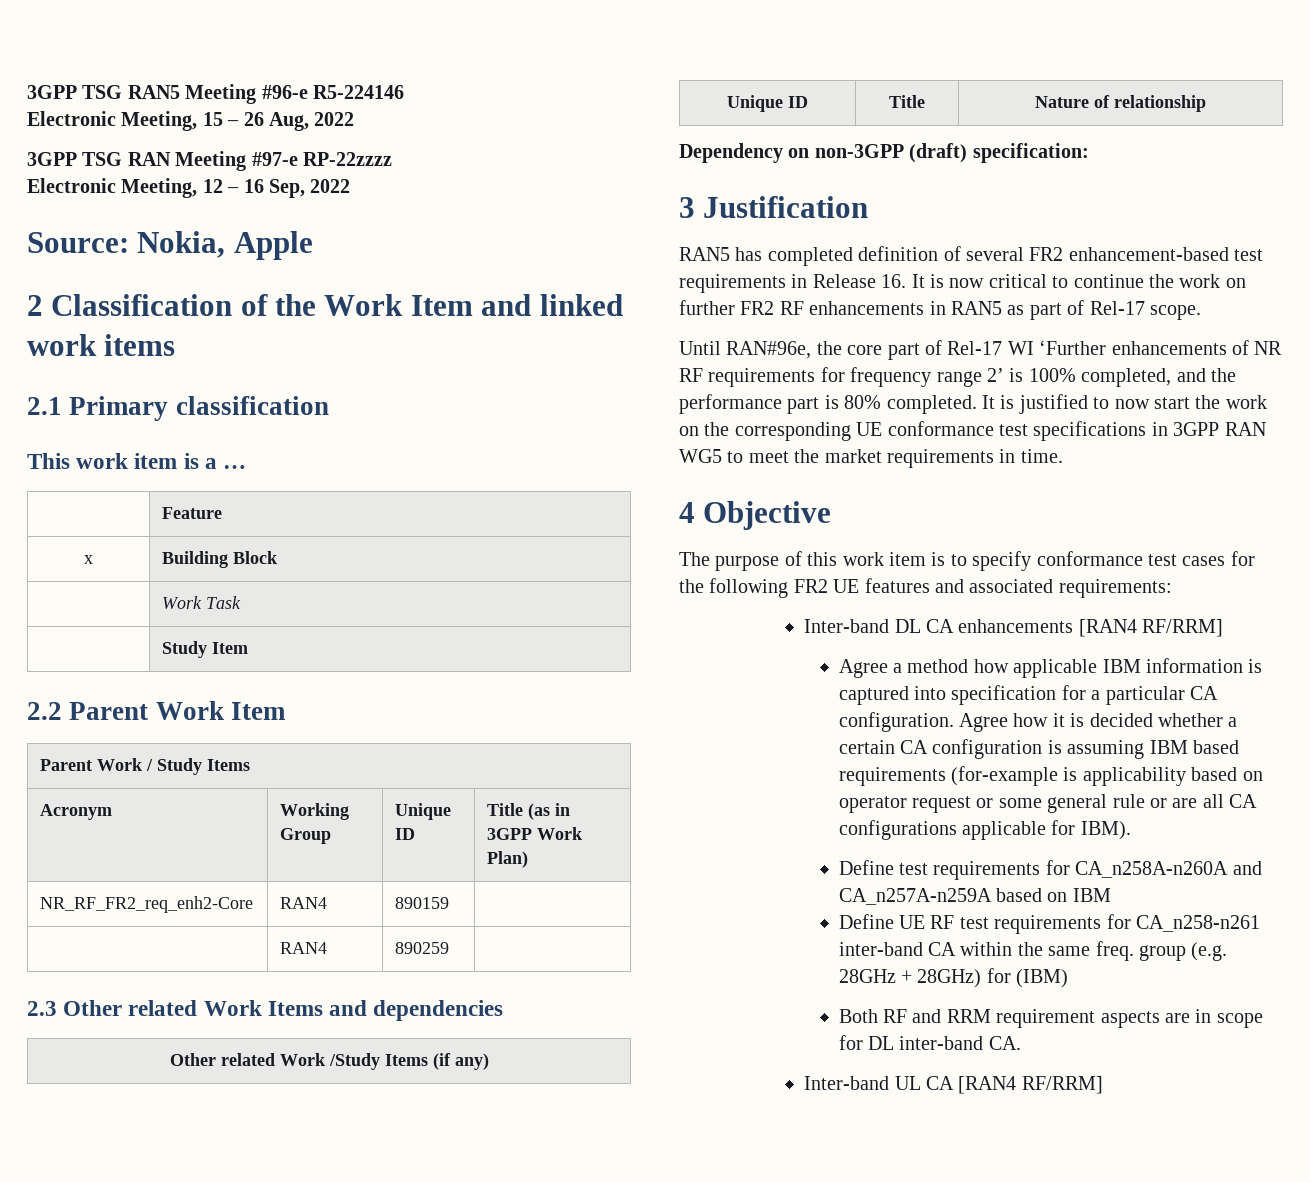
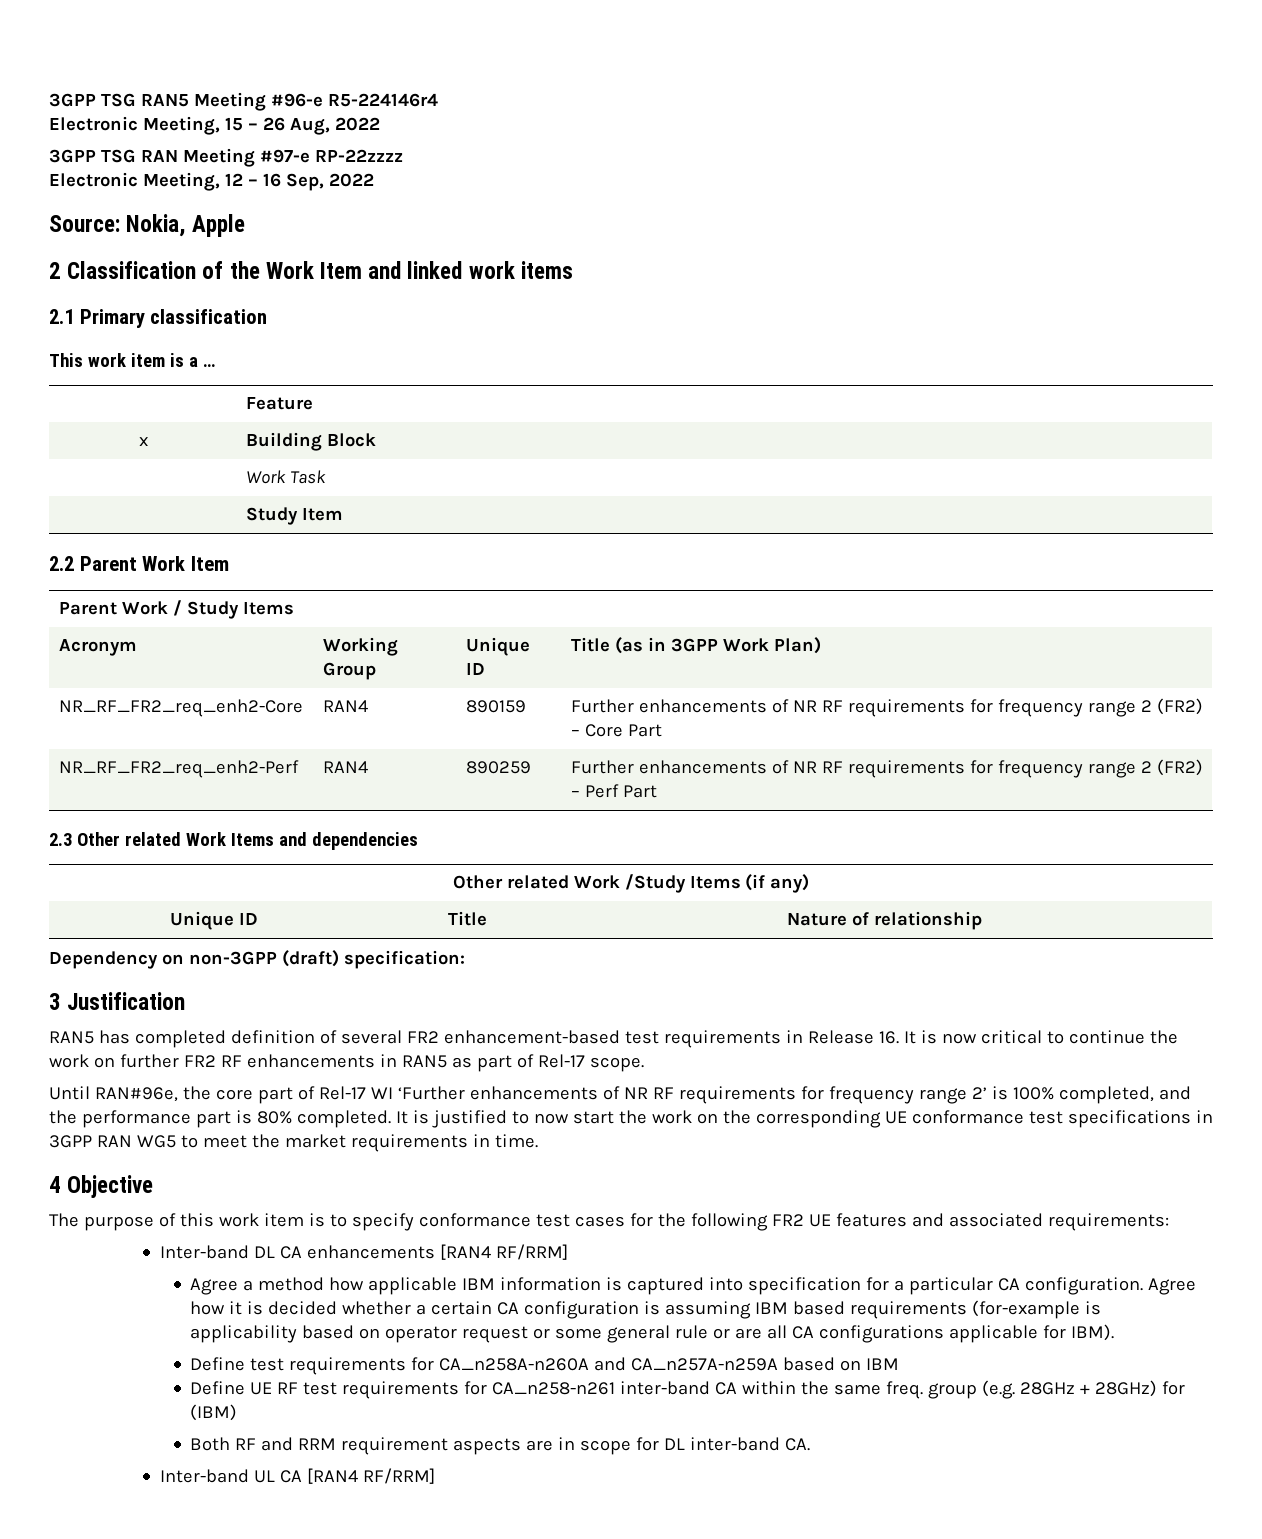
[313,85,404,99] R5-224146 -> [327,93,438,107] R5-224146r4
[280,942,328,954] [395,942,450,954] // | RAN4 | 890259 | -> [570,698,1203,717] [570,724,662,737] [58,760,299,778] [322,761,368,773] [465,761,531,774] [570,759,1203,778] [570,784,657,798] Further enhancements of NR RF requirements for frequency range 2 (FR2) – Core Part // NR_RF_FR2_req_enh2-Perf | RAN4 | 890259 | Further enhancements of NR RF requirements for frequency range 2 (FR2) – Perf Part

